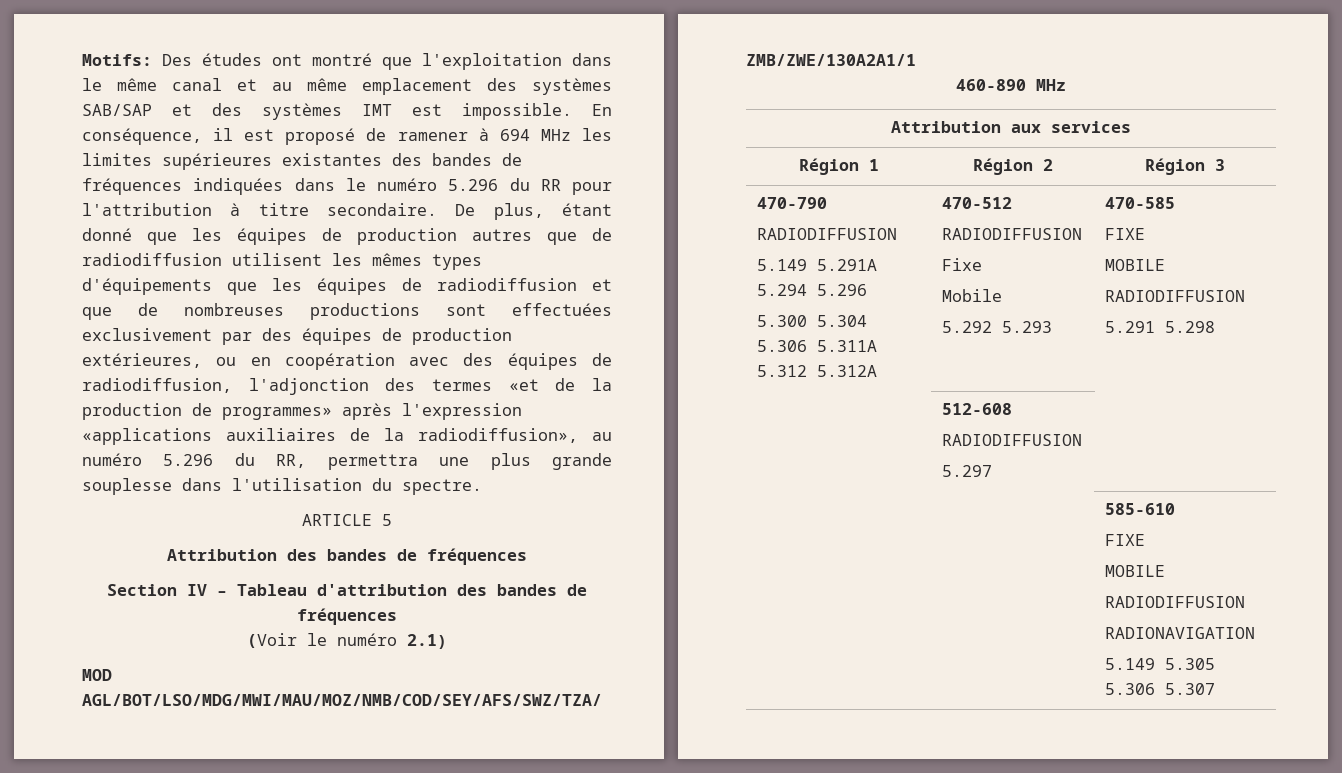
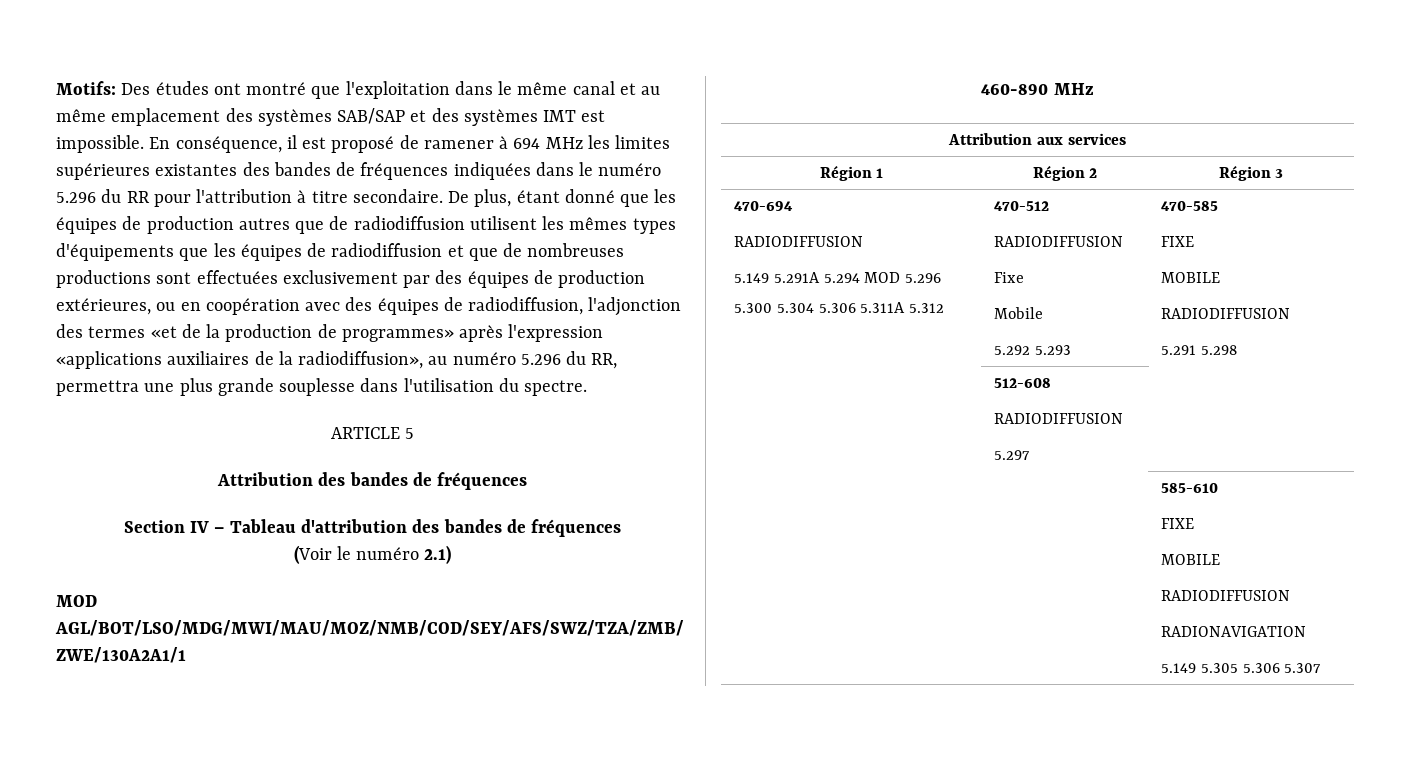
[757,197,828,209] 470-790 -> [734,201,794,211] 470-694
(808, 290) none -> [864,272,901,283] MOD
[817,365,878,377] 5.312A -> (945, 308) none

